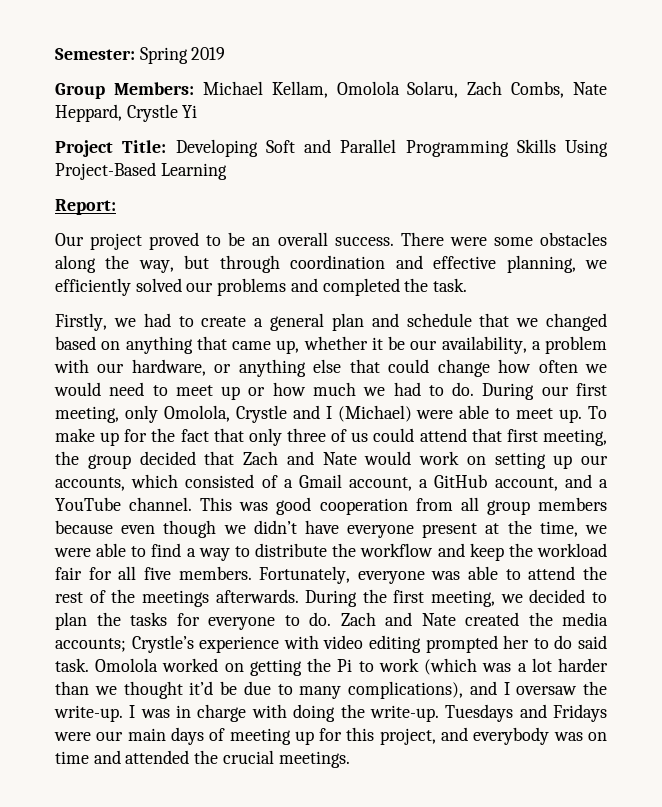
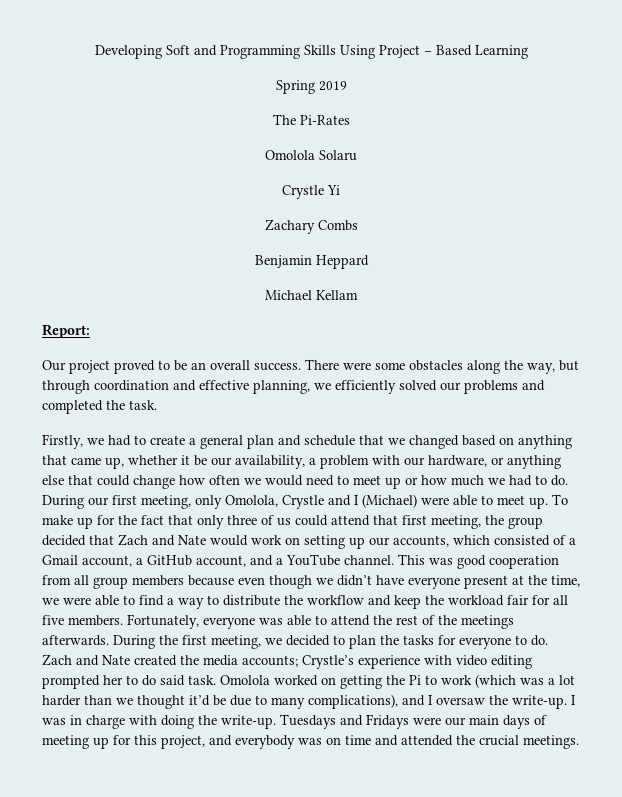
[55,47,226,64] [55,81,607,99] [55,104,198,122] [55,139,608,157] [55,162,227,180] Semester: Spring 2019 // Group Members: Michael Kellam, Omolola Solaru, Zach Combs, Nate Heppard, Crystle Yi // Project Title: Developing Soft and Parallel Programming Skills Using Project-Based Learning -> [94,45,528,59] [275,80,347,94] [272,114,350,125] [265,150,357,161] [282,185,340,199] [264,219,358,234] [254,255,369,269] [265,290,358,300] Developing Soft and Programming Skills Using Project – Based Learning // Spring 2019 // The Pi-Rates // Omolola Solaru // Crystle Yi // Zachary Combs // Benjamin Heppard // Michael Kellam

